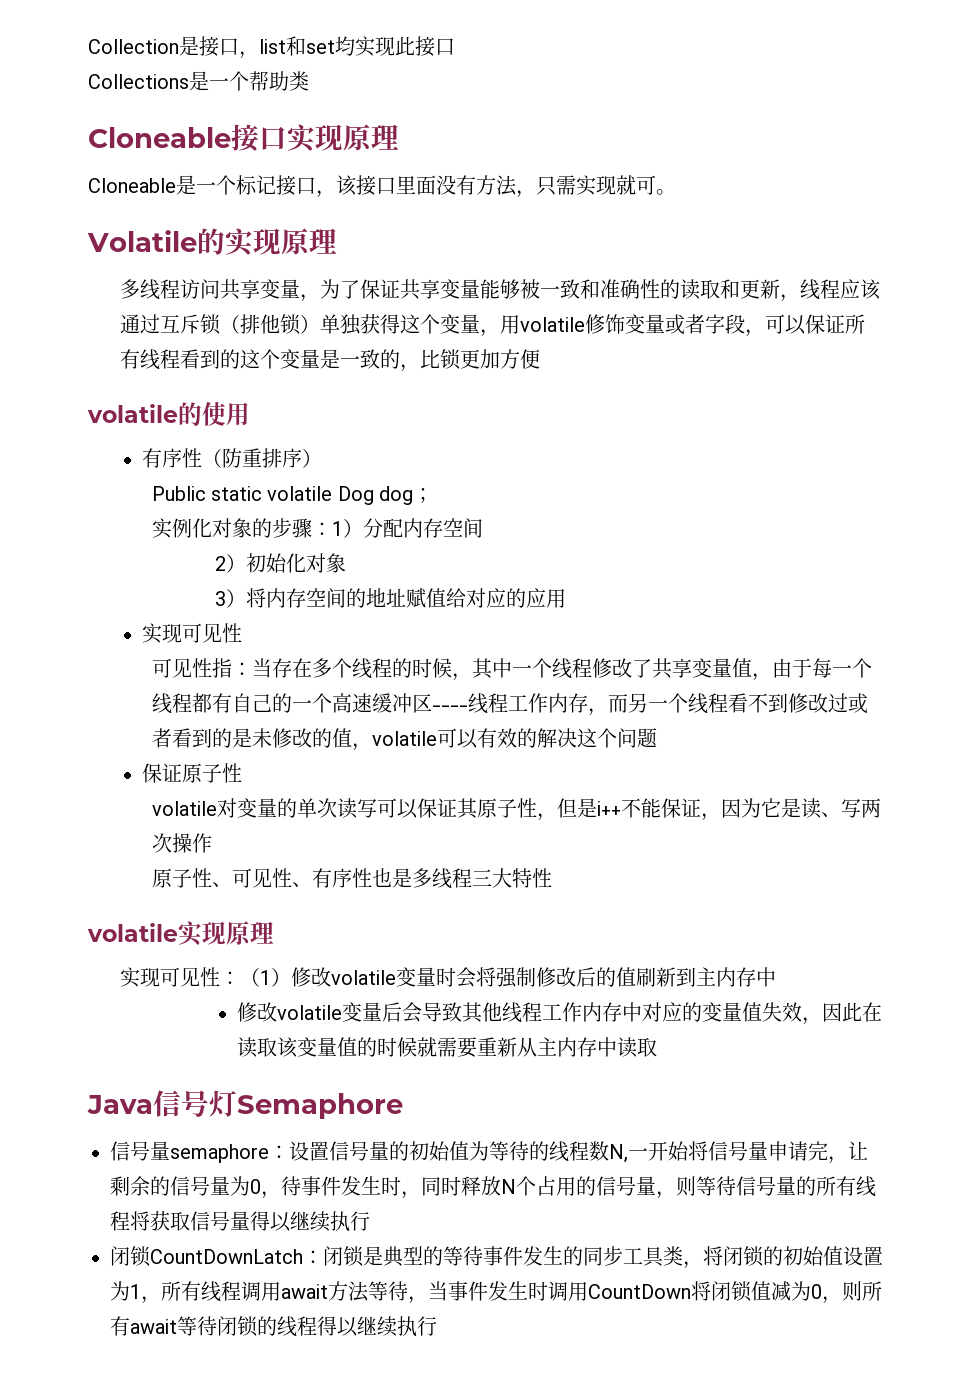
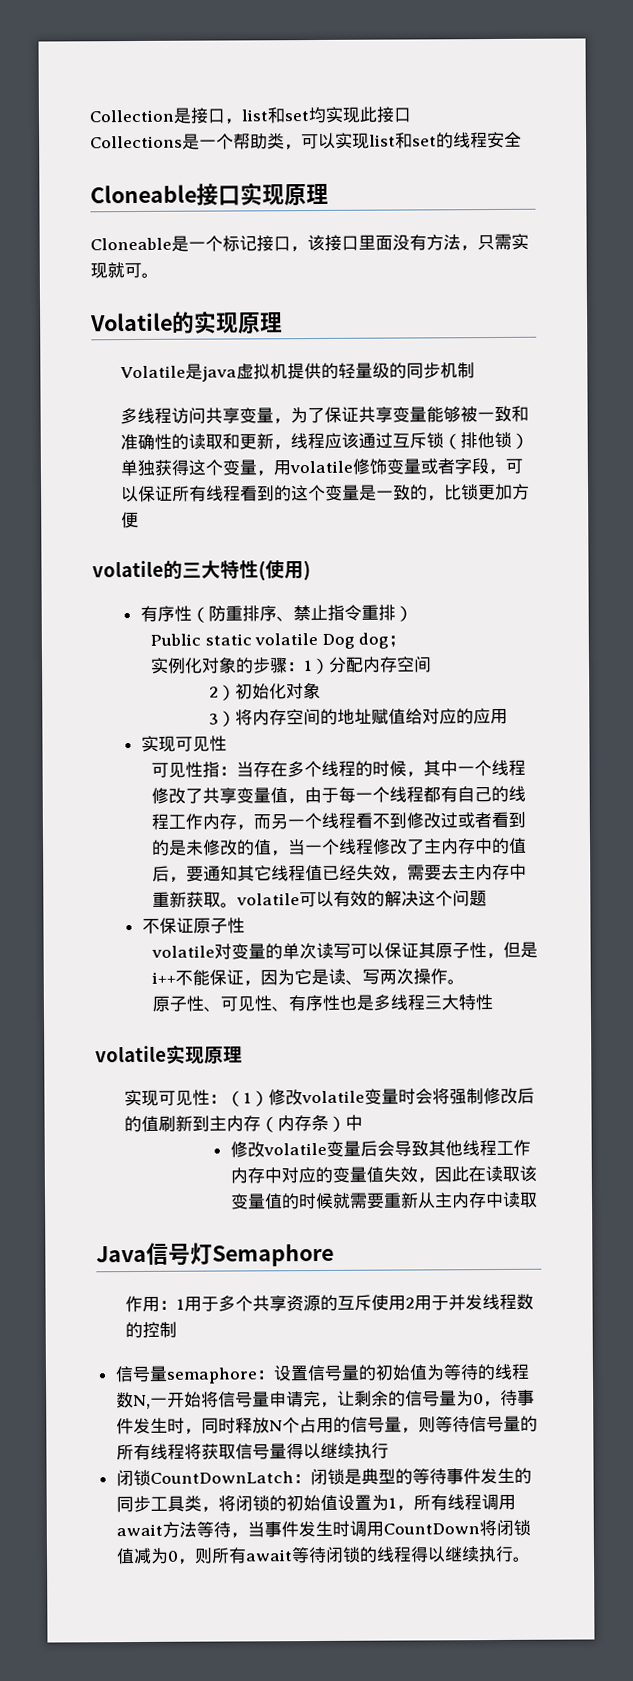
(309, 81) none -> [284,131,522,151] ，可以实现list和set的线程安全
(337, 241) none -> [120,362,476,382] // Volatile是java虚拟机提供的轻量级的同步机制
[202,402,250,426] 使用 -> [182,560,311,581] 三大特性(使用)
(302, 458) none -> [275,604,396,622] 、禁止指令重排
[291,693,468,713] 一个高速缓冲区---- -> (510, 794) none
(372, 747) none -> [287,837,528,856] [152,863,528,883] [152,891,239,908] 当一个线程修改了主内存中的值后，要通知其它线程值已经失效，需要去主内存中重新获取。
(657, 738) none -> [141,918,160,934] 不
(212, 843) none -> [447,979,466,985] 。
(756, 977) none -> [260,1114,347,1133] （内存条）
(403, 1106) none -> [125,1293,535,1313] [125,1321,178,1339] // 作用：1用于多个共享资源的互斥使用2用于并发线程数的控制
(437, 1326) none -> [512,1556,531,1562] 。

